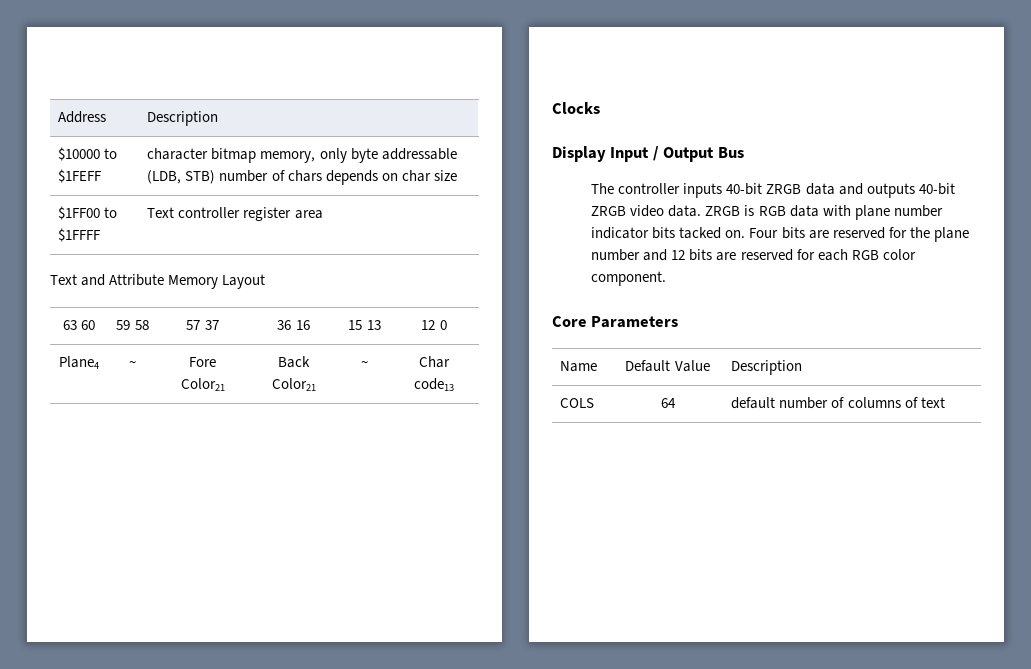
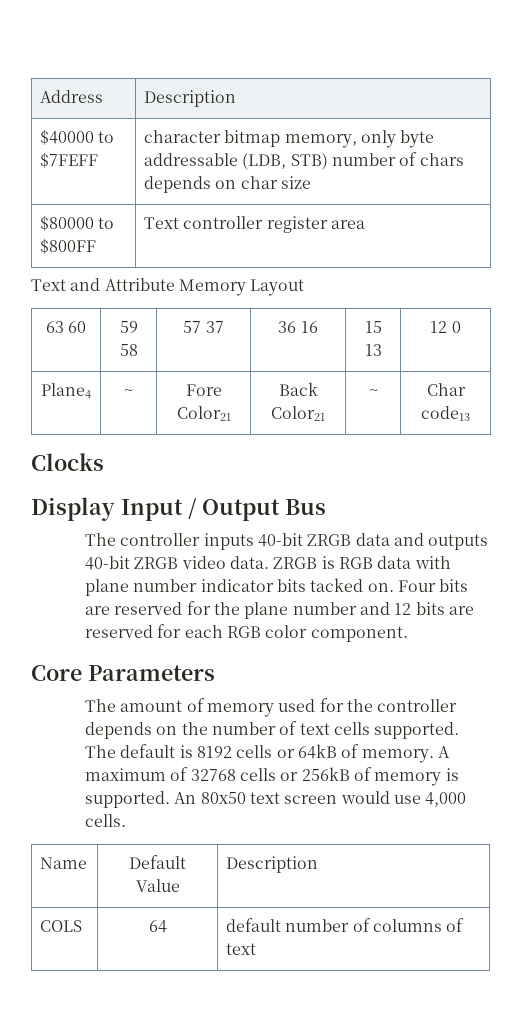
[58,147,118,161] [58,169,103,183] $10000 to $1FEFF -> [40,129,115,145] [40,152,99,168] $40000 to $7FEFF
[58,206,118,220] [58,228,102,242] $1FF00 to $1FFFF -> [40,215,115,231] [40,238,97,254] $80000 to $800FF
(679, 322) none -> [85,698,458,717] [85,721,460,739] [85,744,450,763] [85,767,459,786] [85,791,467,808] [85,814,127,827] // The amount of memory used for the controller depends on the number of text cells supported. The default is 8192 cells or 64kB of memory. A maximum of 32768 cells or 256kB of memory is supported. An 80x50 text screen would use 4,000 cells.

